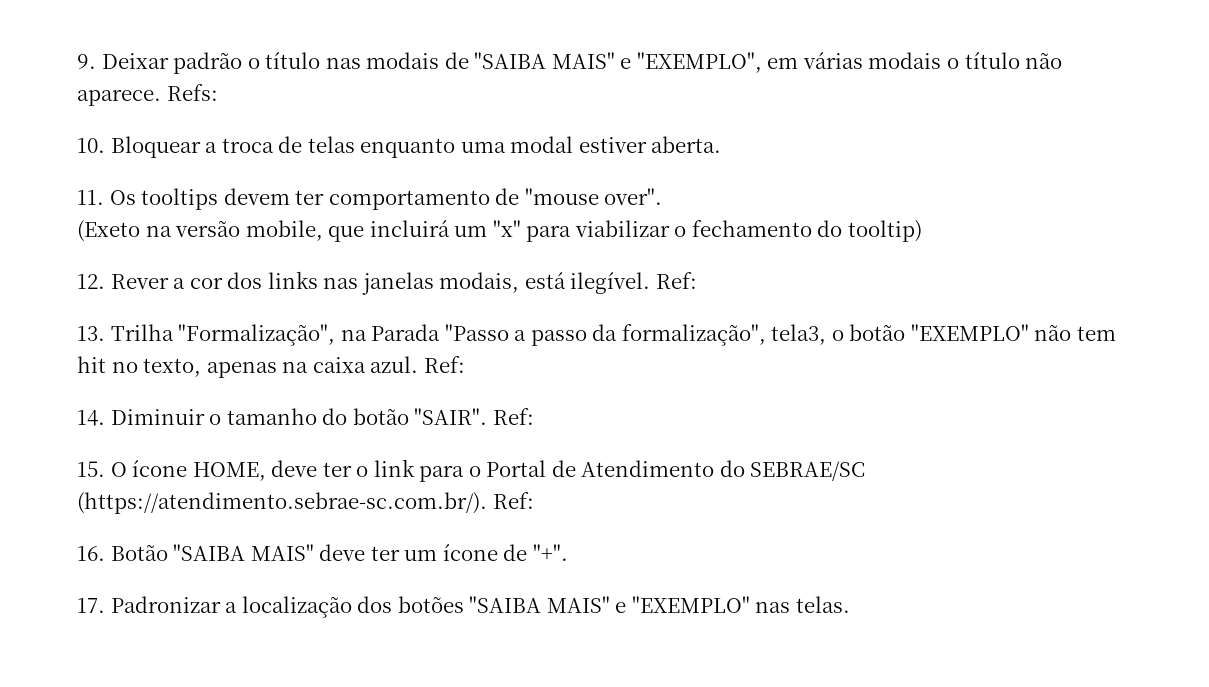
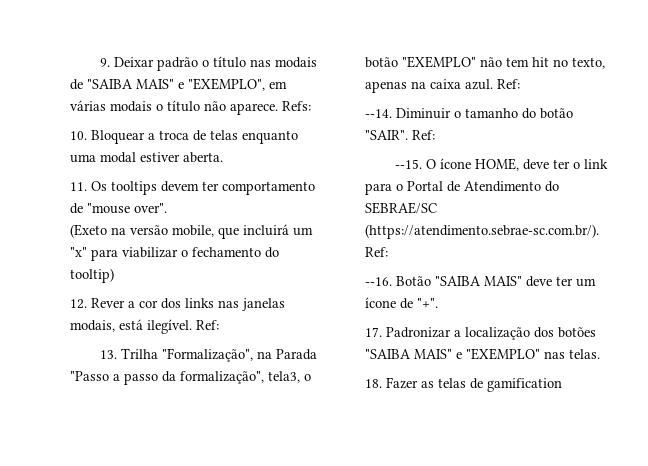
[77,410,105,426] 14. -> [365,109,392,118] --14.
[77,461,105,477] 15. -> [395,159,423,169] --15.
[77,546,105,561] 16. -> [365,277,392,286] --16.
(850, 604) none -> [365,377,562,392] // 18. Fazer as telas de gamification

